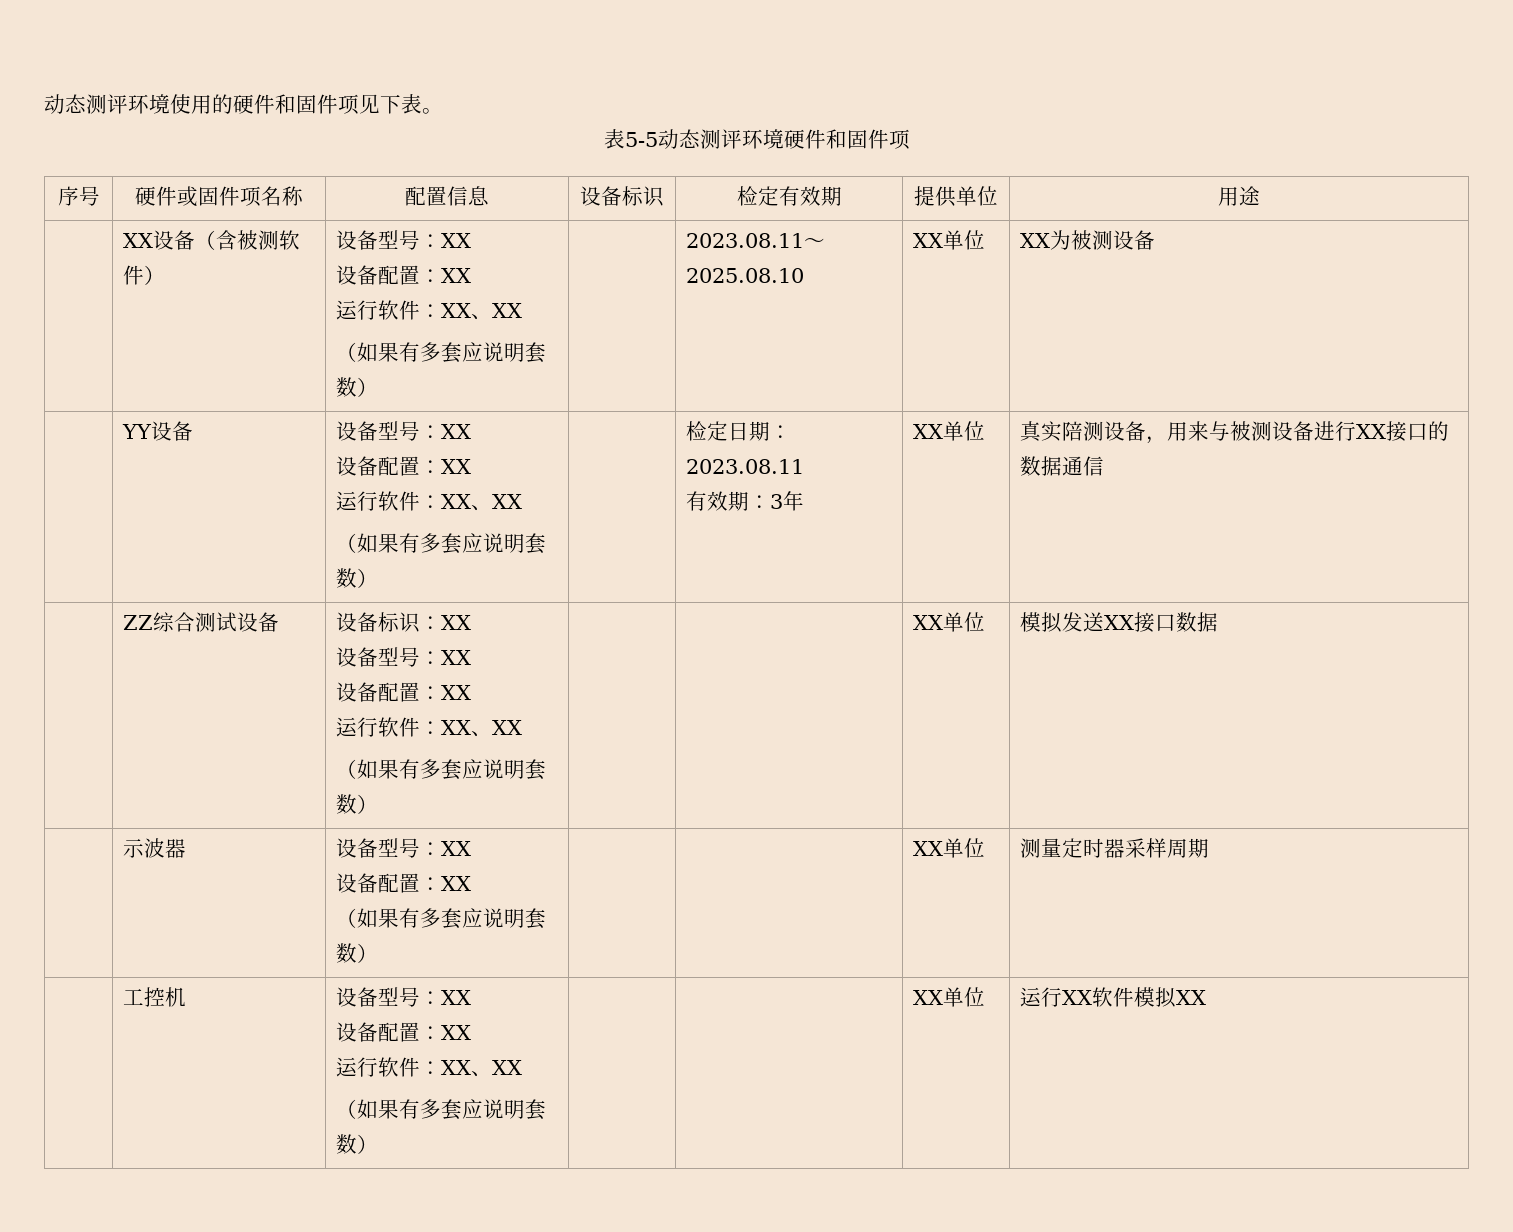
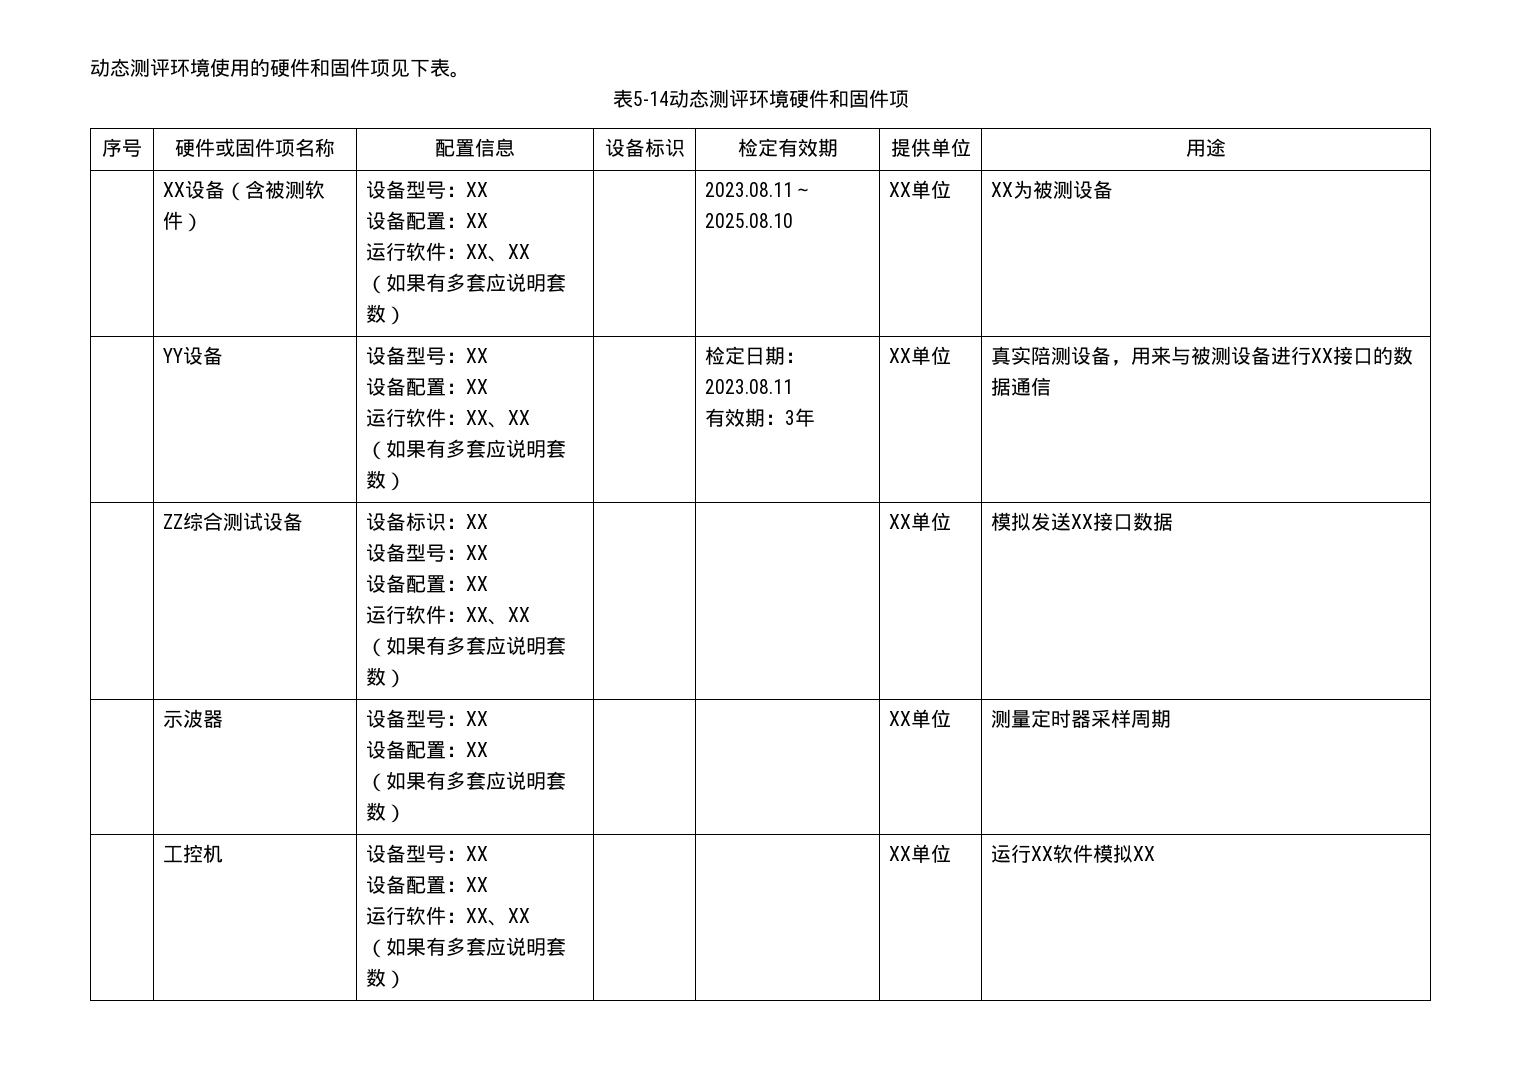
[624,132,658,147] 5-5 -> [632,91,669,106] 5-14

